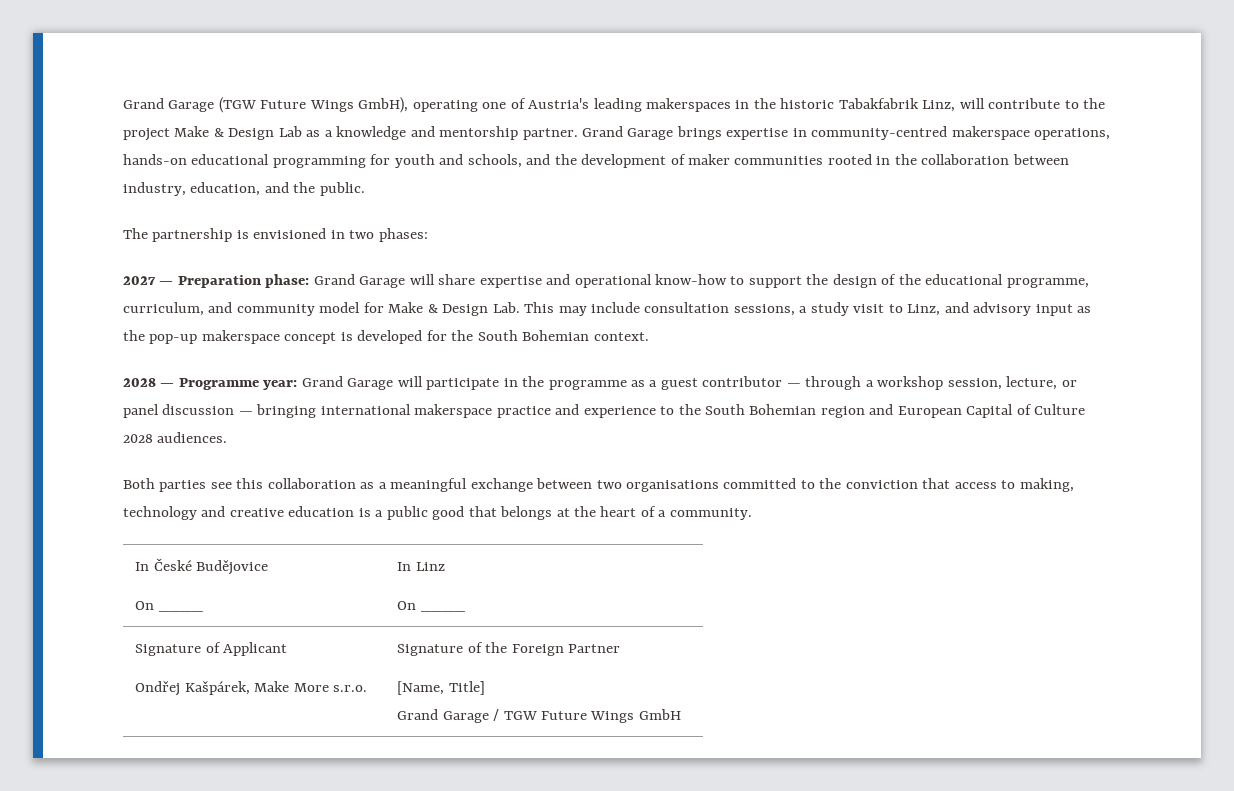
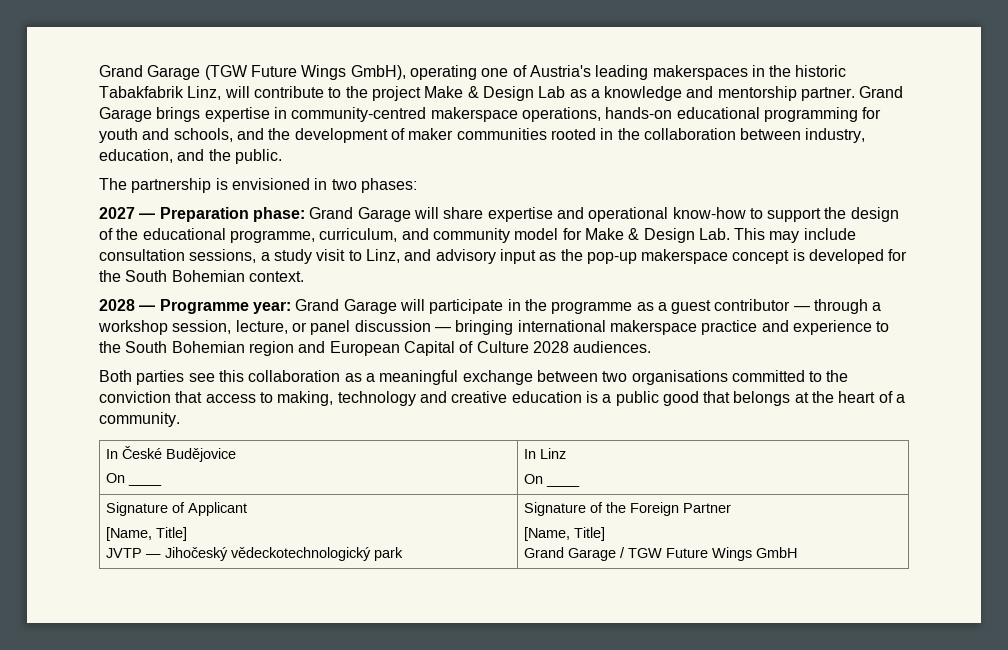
[135,681,368,696] Ondřej Kašpárek, Make More s.r.o. -> [106,527,188,541] [106,547,404,561] [Name, Title] // JVTP — Jihočeský vědeckotechnologický park

